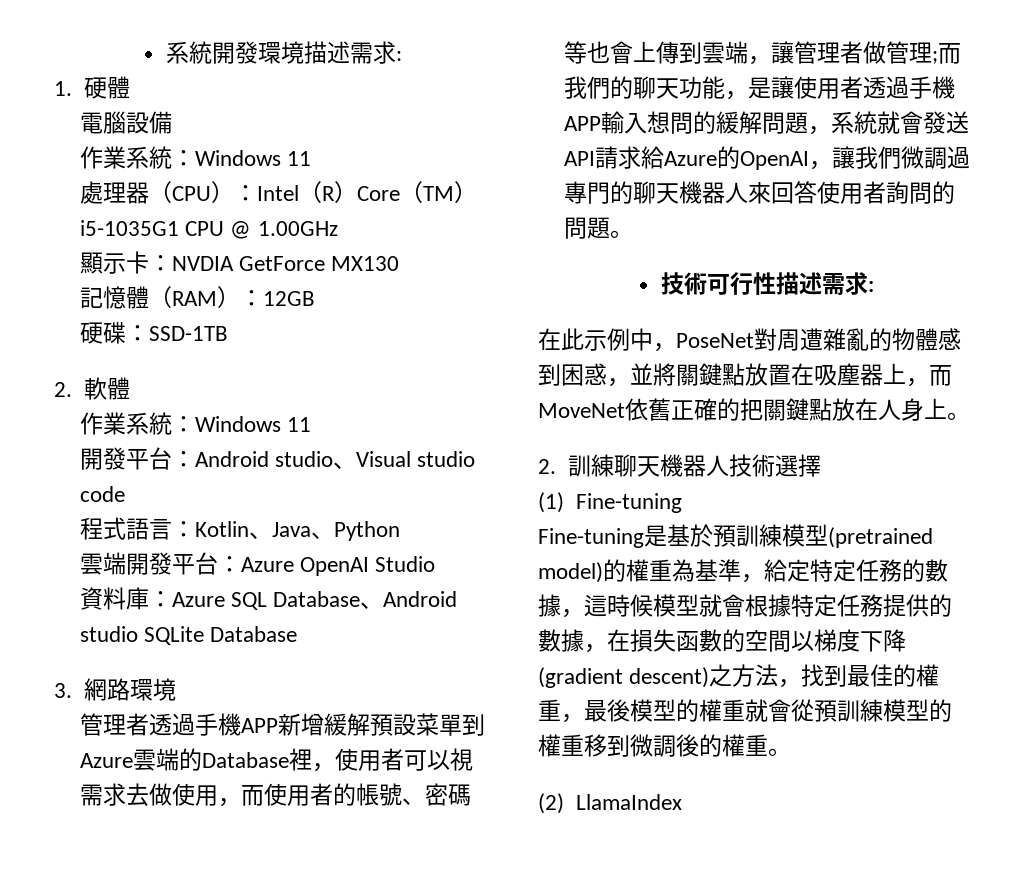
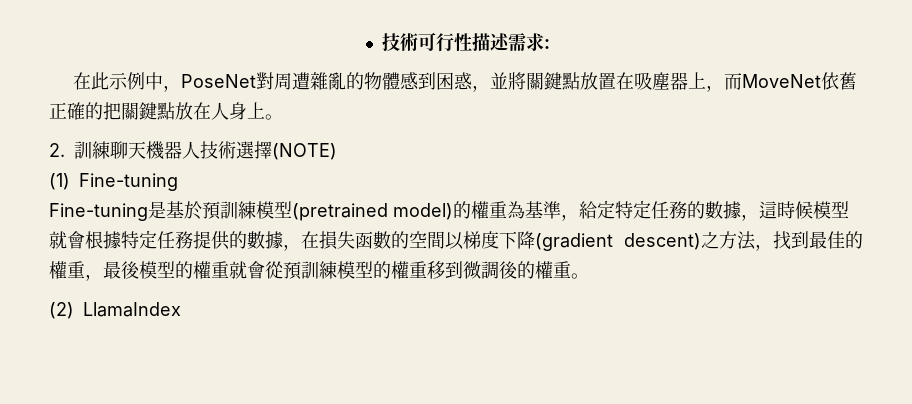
[165,41,402,64] [54,76,130,99] [79,111,172,134] [79,146,312,169] [79,181,477,204] [79,220,338,239] [79,251,400,274] [79,286,315,309] [79,321,228,344] [54,377,130,400] [79,412,312,435] [79,447,476,470] [79,486,125,502] [79,517,400,541] [79,552,436,576] [79,587,458,610] [79,626,298,645] [54,678,176,701] [79,713,485,736] [79,748,473,772] [79,783,471,807] [563,41,961,65] [563,76,955,100] [563,111,969,135] [563,146,970,170] [563,181,955,204] [563,217,633,239] 系統開發環境描述需求: // 1.硬體 // 電腦設備 // 作業系統：Windows 11 // 處理器（CPU）：Intel（R）Core（TM）i5-1035G1 CPU @ 1.00GHz // 顯示卡：NVDIA GetForce MX130 // 記憶體（RAM）：12GB // 硬碟：SSD-1TB // 2.軟體 // 作業系統：Windows 11 // 開發平台：Android studio、Visual studio code // 程式語言：Kotlin、Java、Python // 雲端開發平台：Azure OpenAI Studio // 資料庫：Azure SQL Database、Android studio SQLite Database // 3.網路環境 // 管理者透過手機APP新增緩解預設菜單到Azure雲端的Database裡，使用者可以視需求去做使用，而使用者的帳號、密碼等也會上傳到雲端，讓管理者做管理;而我們的聊天功能，是讓使用者透過手機APP輸入想問的緩解問題，系統就會發送API請求給Azure的OpenAI，讓我們微調過專門的聊天機器人來回答使用者詢問的問題。 // -> (381, 42) none
(821, 465) none -> [272,143,338,160] (NOTE)

